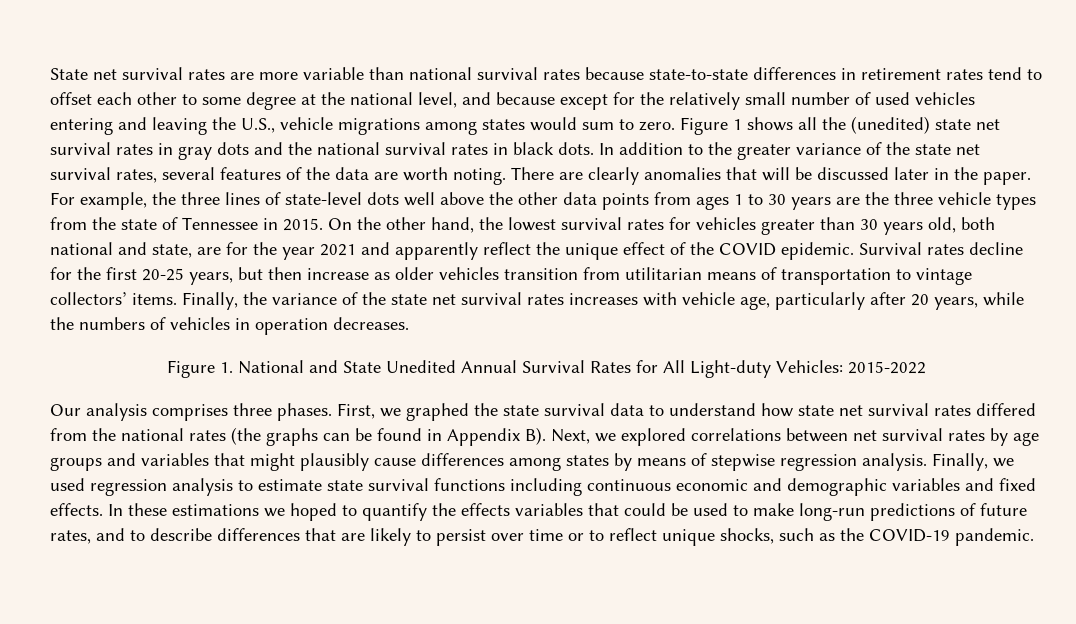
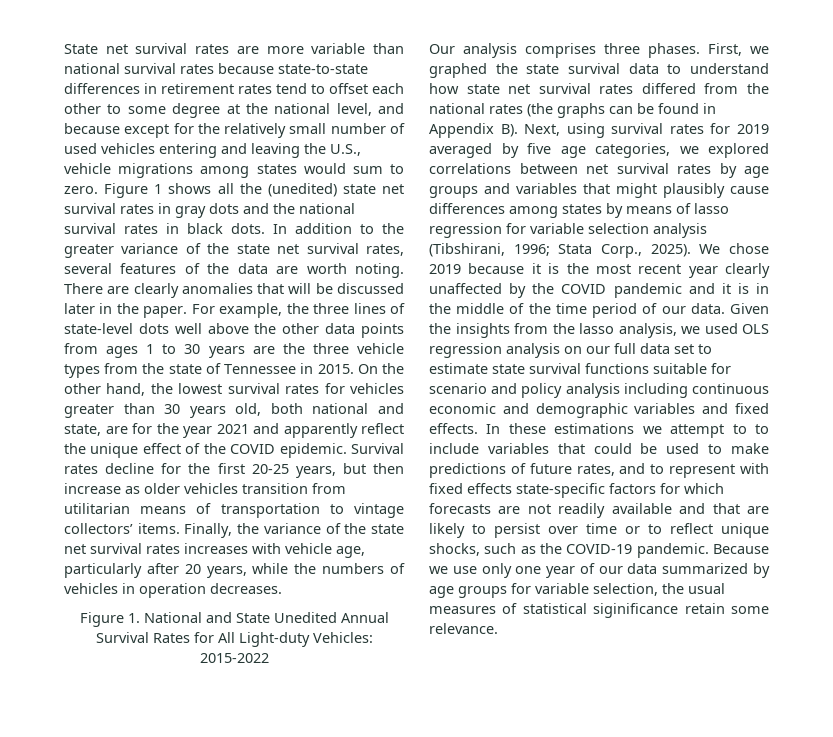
(590, 436) none -> [566,123,769,138] [429,143,670,158] using survival rates for 2019 averaged by five age categories,
[711,453,988,471] stepwise regression analysis. Finally, -> [694,203,729,214] [429,223,707,238] [429,243,769,258] [429,263,770,278] [429,283,769,298] [429,303,769,318] [429,323,677,338] lasso regression for variable selection analysis (Tibshirani, 1996; Stata Corp., 2025). We chose 2019 because it is the most recent year clearly unaffected by the COVID pandemic and it is in the middle of the time period of our data. Given the insights from the lasso analysis,
(85, 484) none -> [742,324,769,334] OLS
(233, 487) none -> [564,343,694,354] on our full data set
(505, 484) none -> [653,363,731,374] [429,383,620,398] suitable for scenario and policy analysis
[290,503,510,521] hoped to quantify the effects -> [670,424,769,438] [429,443,479,454] attempt to to include
[799,503,865,521] long-run -> (769, 448) none
[150,528,300,541] describe differences -> [669,463,769,478] [429,483,724,498] [429,503,706,518] represent with fixed effects state-specific factors for which forecasts are not readily available and
(1034, 537) none -> [713,544,769,554] [429,563,770,578] [429,583,725,598] [429,603,769,618] [429,623,498,634] Because we use only one year of our data summarized by age groups for variable selection, the usual measures of statistical siginificance retain some relevance.

